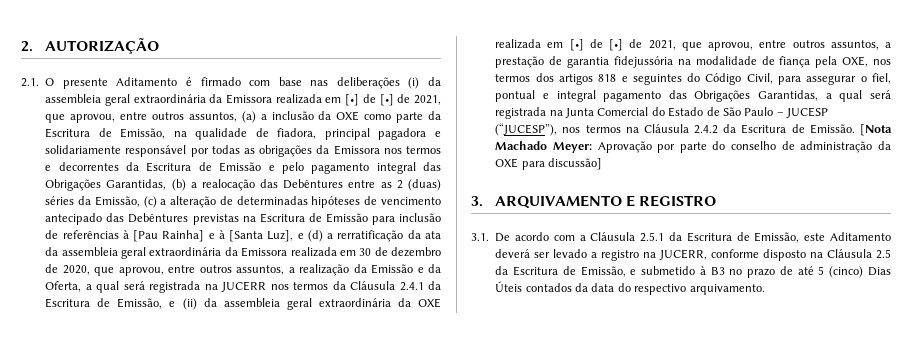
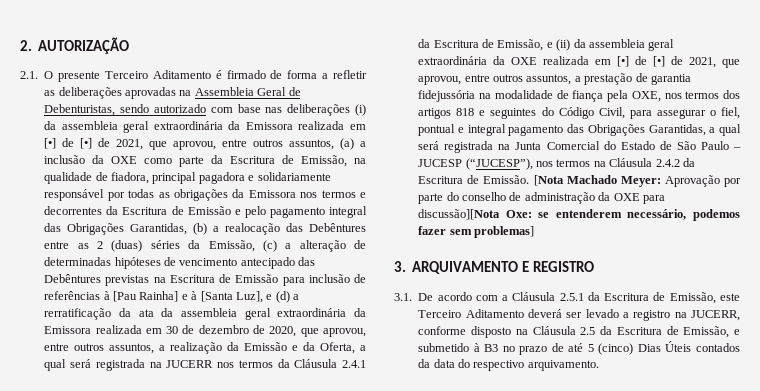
(108, 83) none -> [104,71,148,79] Terceiro
(241, 81) none -> [270,70,367,79] [44,87,301,99] [44,104,206,116] de forma a refletir as deliberações aprovadas na Assembleia Geral de Debenturistas, sendo autorizado
[548,158,602,170] discussão] -> [418,209,740,221] [418,226,534,238] discussão][Nota Oxe: se entenderem necessário, podemos fazer sem problemas]
(826, 237) none -> [418,310,462,318] Terceiro

